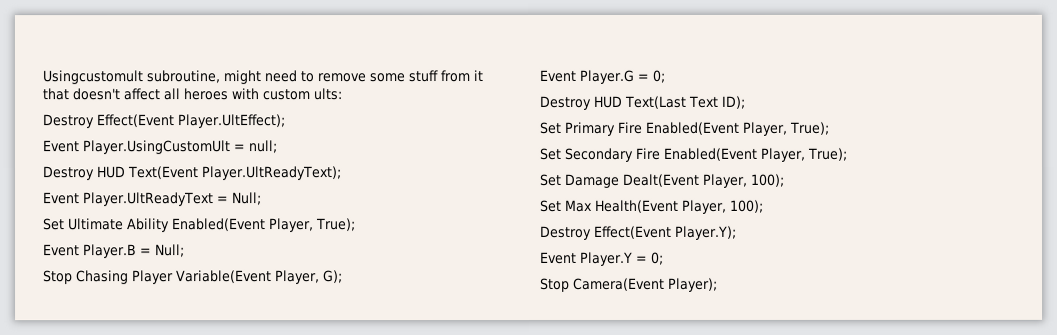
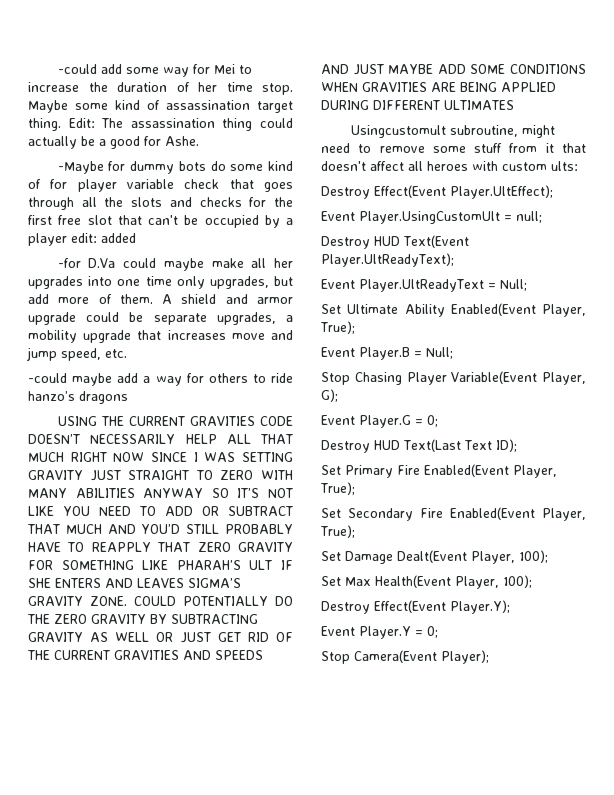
(42, 77) none -> [57,64,252,77] [28,82,293,95] [28,100,293,113] [28,118,293,131] [28,136,199,149] [57,161,293,174] [28,179,293,192] [28,197,293,210] [28,215,293,228] [28,233,136,246] [57,258,294,271] [28,276,293,289] [28,294,293,304] [28,312,293,325] [28,330,293,343] [27,347,127,361] [28,373,293,386] [28,391,128,404] [57,416,293,426] [28,434,293,444] [28,452,293,462] [28,470,293,481] [28,488,293,498] [28,506,293,516] [27,524,294,534] [28,542,293,552] [28,560,293,570] [28,578,241,588] [28,596,293,606] [27,614,258,624] [28,632,293,643] [27,650,263,660] [321,64,586,75] [321,82,556,92] [321,100,514,110] -could add some way for Mei to increase the duration of her time stop. Maybe some kind of assassination target thing. Edit: The assassination thing could actually be a good for Ashe. // -Maybe for dummy bots do some kind of for player variable check that goes through all the slots and checks for the first free slot that can't be occupied by a player edit: added // -for D.Va could maybe make all her upgrades into one time only upgrades, but add more of them. A shield and armor upgrade could be separate upgrades, a mobility upgrade that increases move and jump speed, etc. // -could maybe add a way for others to ride hanzo’s dragons // USING THE CURRENT GRAVITIES CODE DOESN’T NECESSARILY HELP ALL THAT MUCH RIGHT NOW SINCE I WAS SETTING GRAVITY JUST STRAIGHT TO ZERO WITH MANY ABILITIES ANYWAY SO IT’S NOT LIKE YOU NEED TO ADD OR SUBTRACT THAT MUCH AND YOU’D STILL PROBABLY HAVE TO REAPPLY THAT ZERO GRAVITY FOR SOMETHING LIKE PHARAH’S ULT IF SHE ENTERS AND LEAVES SIGMA’S GRAVITY ZONE. COULD POTENTIALLY DO THE ZERO GRAVITY BY SUBTRACTING GRAVITY AS WELL OR JUST GET RID OF THE CURRENT GRAVITIES AND SPEEDS AND JUST MAYBE ADD SOME CONDITIONS WHEN GRAVITIES ARE BEING APPLIED DURING DIFFERENT ULTIMATES //

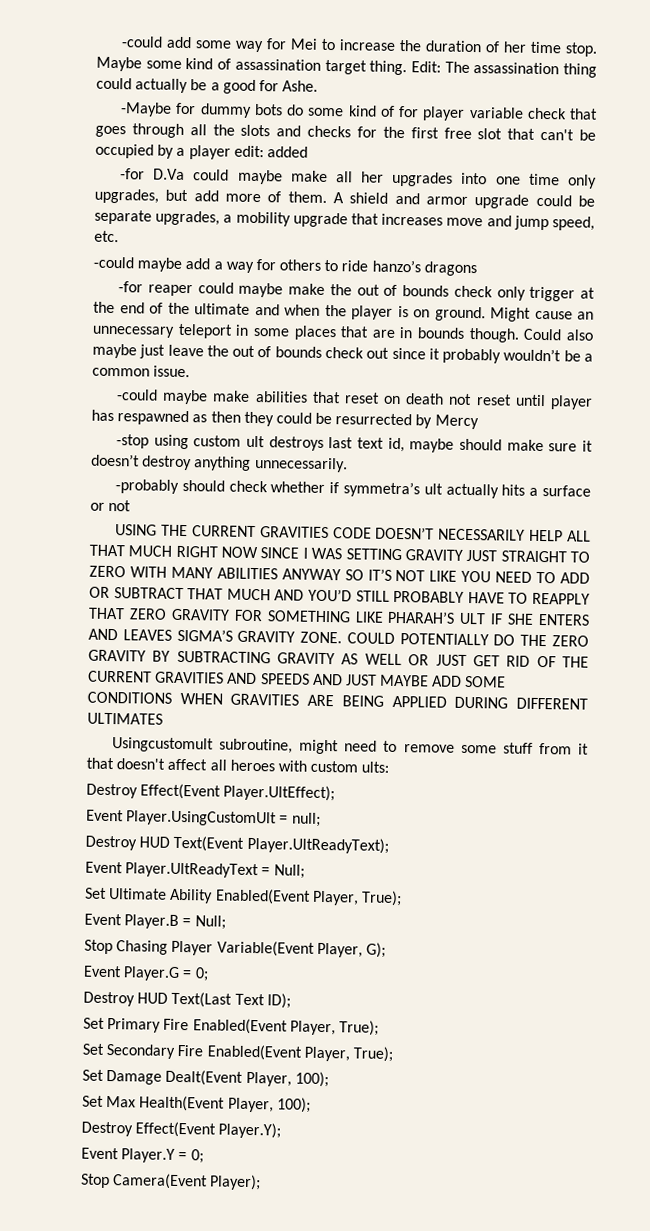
(128, 397) none -> [118,281,595,302] [93,301,594,322] [92,323,594,343] [92,343,593,364] [92,365,191,378] [116,389,593,410] [91,409,479,430] [116,434,593,453] [91,453,348,473] [115,479,591,499] [90,499,132,512] // -for reaper could maybe make the out of bounds check only trigger at the end of the ultimate and when the player is on ground. Might cause an unnecessary teleport in some places that are in bounds though. Could also maybe just leave the out of bounds check out since it probably wouldn’t be a common issue. // -could maybe make abilities that reset on death not reset until player has respawned as then they could be resurrected by Mercy // -stop using custom ult destroys last text id, maybe should make sure it doesn’t destroy anything unnecessarily. // -probably should check whether if symmetra’s ult actually hits a surface or not

